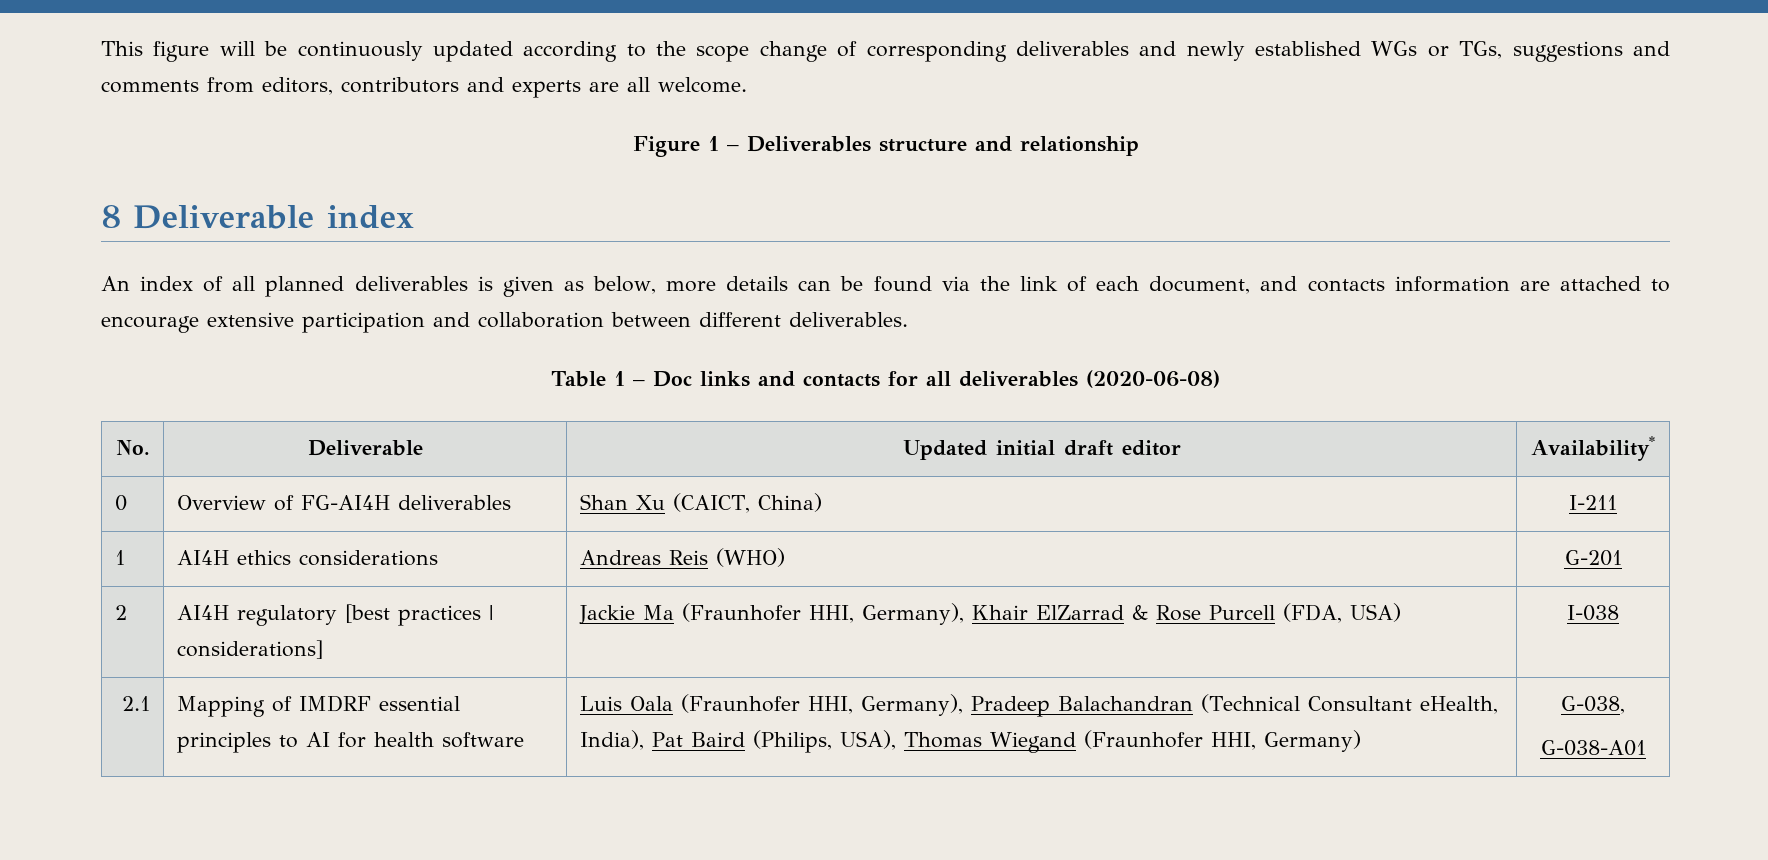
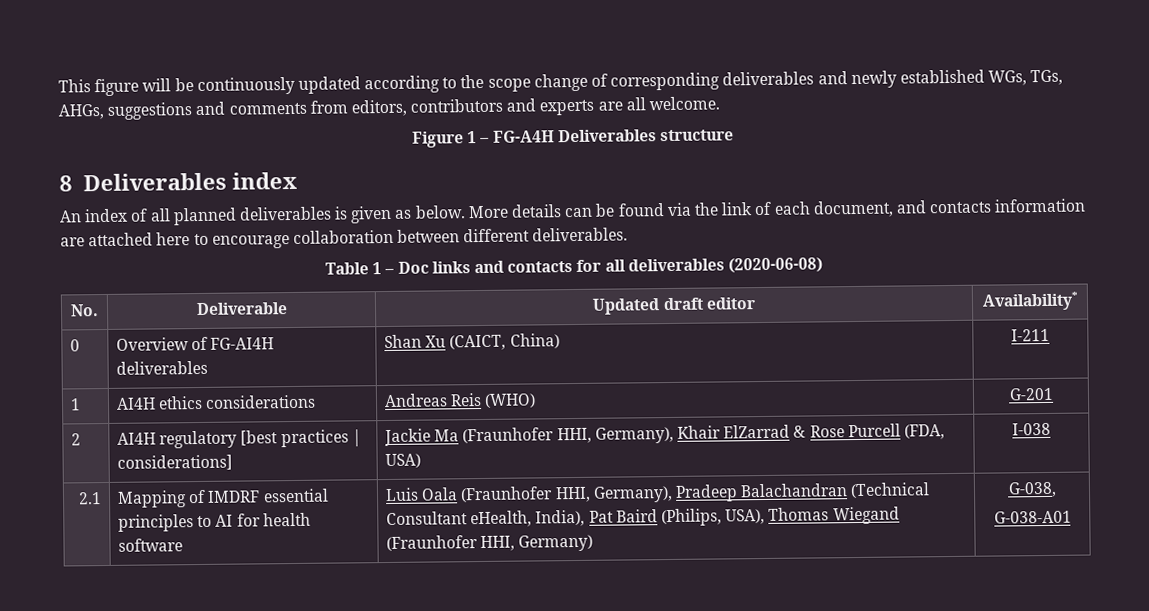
[1371,41,1503,59] WGs or TGs, -> [988,69,1064,86] [58,103,104,120] WGs, TGs, AHGs,
(739, 148) none -> [492,130,555,143] FG-A4H
[974,136,1139,156] and relationship -> (734, 135) none
[132,205,314,229] Deliverable -> [83,172,228,192] Deliverables
[593,276,717,294] below, more -> [414,205,509,219] below. More
(1641, 283) none -> [156,232,191,246] here
[207,312,470,333] extensive participation and -> (290, 242) none
[995,440,1055,456] initial -> (661, 306) none

